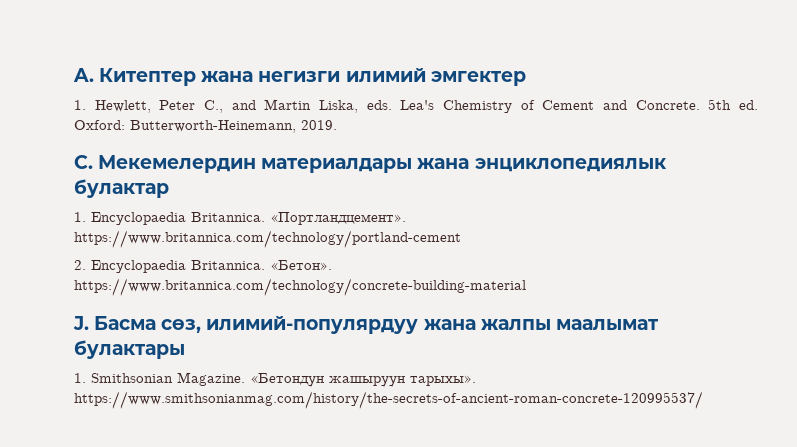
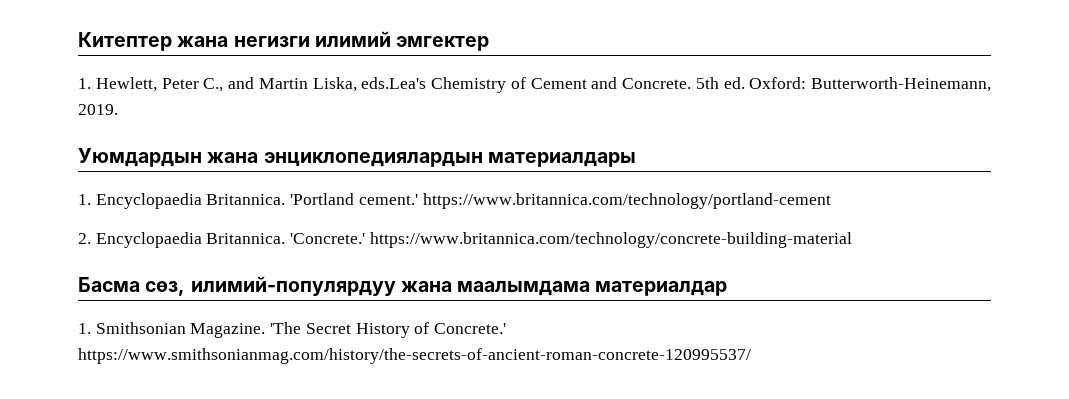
[73,68,94,82] A. -> (78, 41) none
[366,100,435,110] eds. Lea's -> [361,77,427,89] eds.Lea's
[74,155,667,173] [74,179,169,198] C. Мекемелердин материалдары жана энциклопедиялык булактар -> [78,148,636,167] Уюмдардын жана энциклопедиялардын материалдары
[270,212,406,225] «Портландцемент». -> [290,193,418,205] 'Portland cement.'
[270,260,332,270] «Бетон». -> [290,233,366,244] 'Concrete.'
[73,316,89,330] J. -> (852, 240) none
[480,319,658,330] [74,340,185,359] жалпы маалымат булактары -> [457,281,728,296] маалымдама материалдар
[250,373,476,387] «Бетондун жашыруун тарыхы». -> [270,322,507,338] 'The Secret History of Concrete.'

